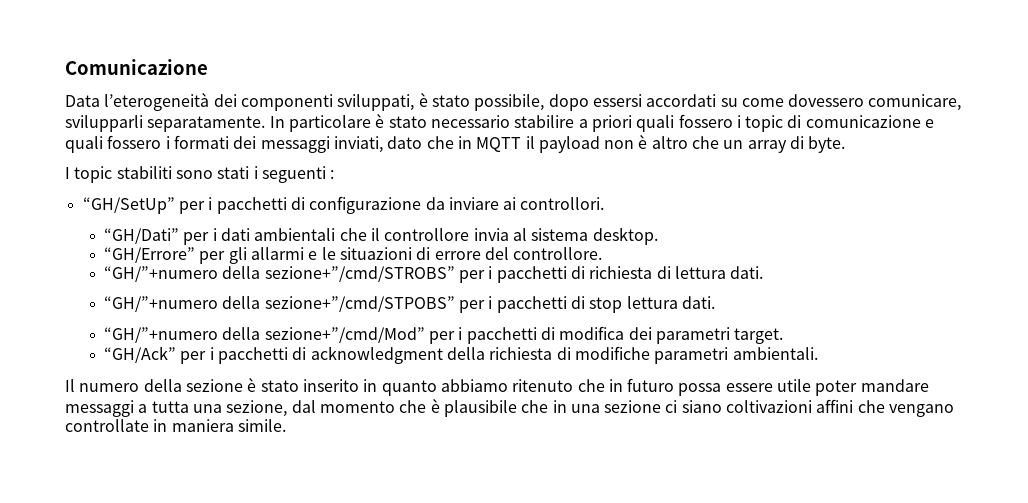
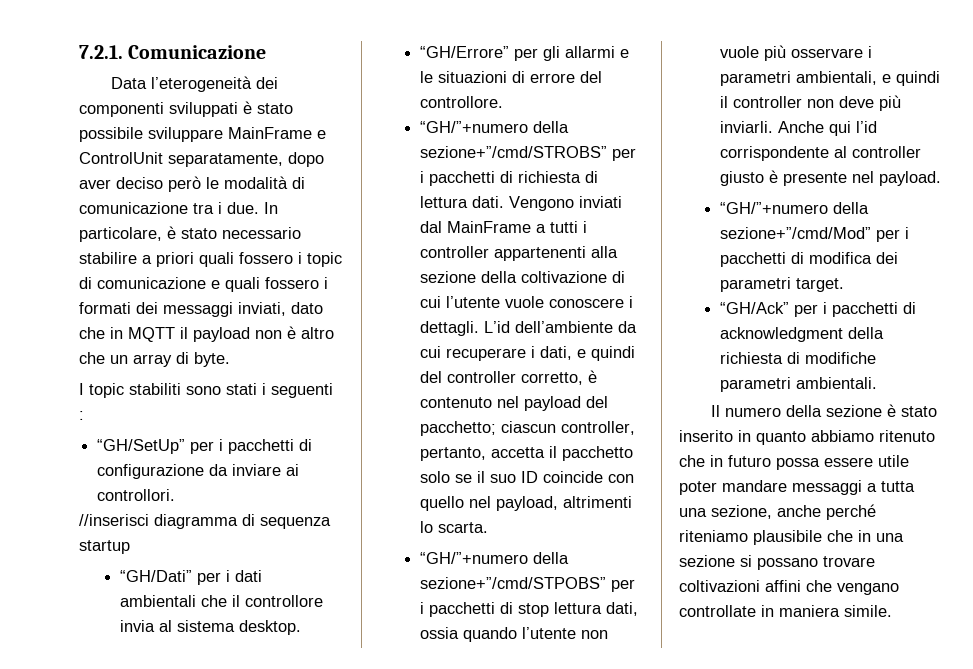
(65, 67) none -> [79,45,123,59] 7.2.1.
[337,92,962,111] [65,115,371,132] sviluppati, è stato possibile, dopo essersi accordati su come dovessero comunicare, svilupparli separatamente. In particolare -> [169,101,293,117] [79,127,326,142] [79,152,324,167] [79,176,305,192] [79,202,278,214] [79,227,162,242] sviluppati è stato possibile sviluppare MainFrame e ControlUnit separatamente, dopo aver deciso però le modalità di comunicazione tra i due. In particolare,
(605, 203) none -> [79,514,331,529] [79,540,130,554] // //inserisci diagramma di sequenza startup
(764, 272) none -> [509,196,623,211] [420,221,588,233] [420,246,619,261] [420,271,626,283] [420,296,634,308] [420,321,638,336] [420,346,636,361] [420,370,598,385] [420,396,609,411] [420,421,636,436] [420,446,634,461] [420,471,635,483] [420,496,633,511] [420,521,489,533] Vengono inviati dal MainFrame a tutti i controller appartenenti alla sezione della coltivazione di cui l’utente vuole conoscere i dettagli. L’id dell’ambiente da cui recuperare i dati, e quindi del controller corretto, è contenuto nel payload del pacchetto; ciascun controller, pertanto, accetta il pacchetto solo se il suo ID coincide con quello nel payload, altrimenti lo scarta.
[681,296,715,309] dati. -> [606,602,639,616] [420,627,609,642] [720,45,873,61] [720,71,941,86] [720,95,902,111] [720,121,878,136] [720,146,922,161] [720,170,942,186] dati, ossia quando l’utente non vuole più osservare i parametri ambientali, e quindi il controller non deve più inviarli. Anche qui l’id corrispondente al controller giusto è presente nel payload.
[291,398,440,413] dal momento che è -> [777,504,876,520] [679,530,748,542] anche perché riteniamo
[665,400,722,413] ci siano -> [740,555,875,570] si possano trovare

